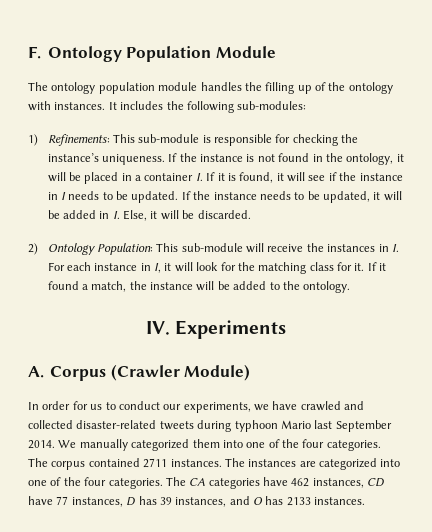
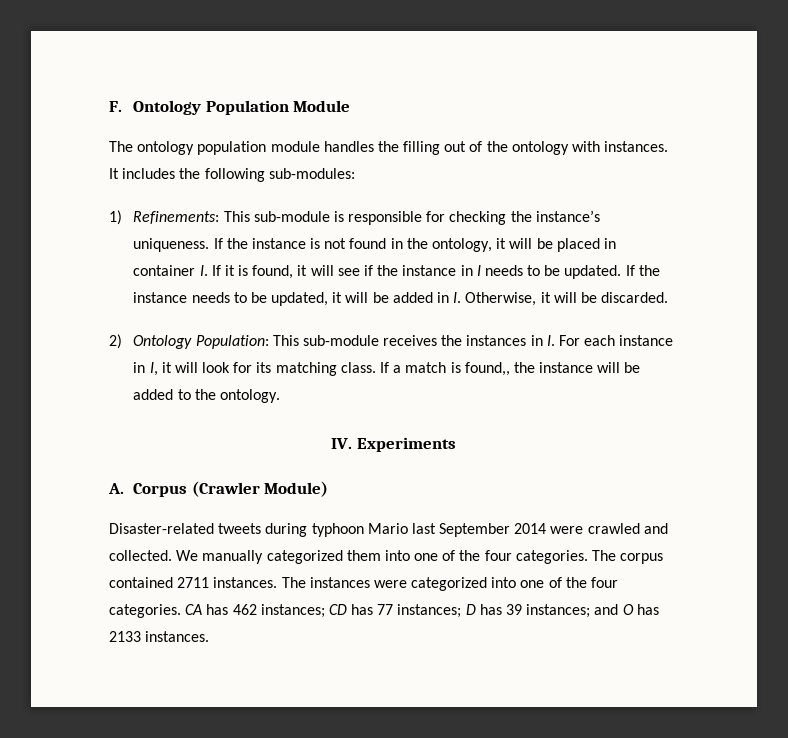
[297,85,312,94] up -> [444,141,467,152] out
[135,175,142,181] a -> (616, 243) none
[123,210,148,221] Else, -> [465,292,537,306] Otherwise,
[246,243,304,253] will receive -> [383,335,438,346] receives
[237,262,387,274] [47,281,127,292] the matching class for it. If it found a match, -> [256,362,510,376] its matching class. If a match is found,,
[28,401,365,413] [28,420,157,429] In order for us to conduct our experiments, we have crawled and collected disaster-related -> [109,523,214,534] Disaster-related
[28,440,55,449] 2014. -> [514,523,668,534] [109,550,172,561] 2014 were crawled and collected.
[299,461,316,467] are -> [373,580,407,588] were
[165,477,386,489] [28,496,123,507] The CA categories have 462 instances, CD have 77 instances, -> [185,604,462,618] CA has 462 instances; CD has 77 instances;
[175,497,227,507] instances, -> [526,604,591,618] instances;

